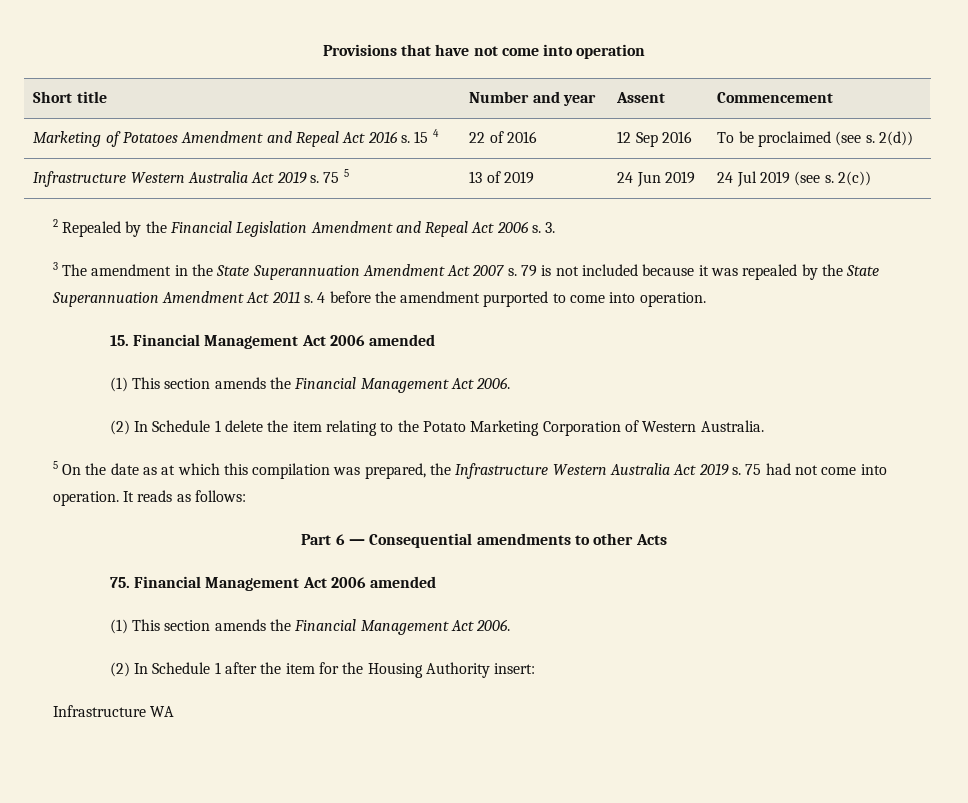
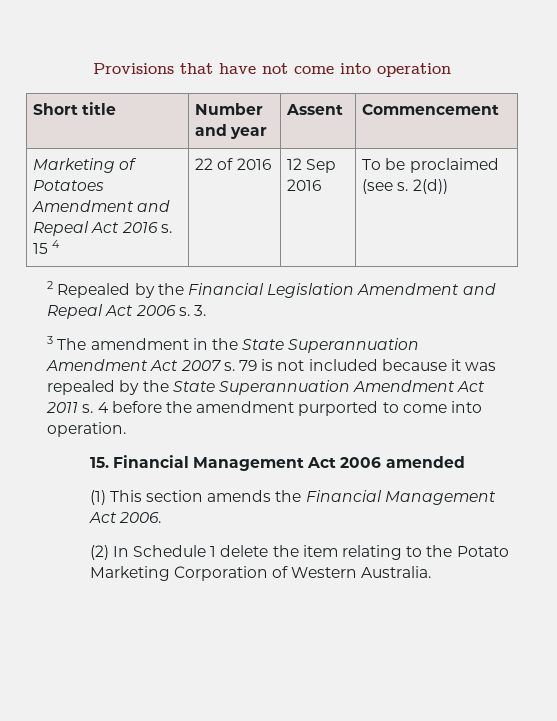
[33,169,349,187] [469,171,534,184] [617,171,695,187] [717,171,871,187] // Infrastructure Western Australia Act 2019 s. 75 5 | 13 of 2019 | 24 Jun 2019 | 24 Jul 2019 (see s. 2(c)) -> (448, 186) none
[52,461,887,479] [52,490,246,506] [301,533,667,548] [109,576,437,591] [109,619,511,635] [109,662,536,678] [52,705,174,717] // 5 On the date as at which this compilation was prepared, the Infrastructure Western Australia Act 2019 s. 75 had not come into operation. It reads as follows: // Part 6 — Consequential amendments to other Acts // 75. Financial Management Act 2006 amended // (1) This section amends the Financial Management Act 2006. // (2) In Schedule 1 after the item for the Housing Authority insert: // Infrastructure WA -> (432, 572) none

